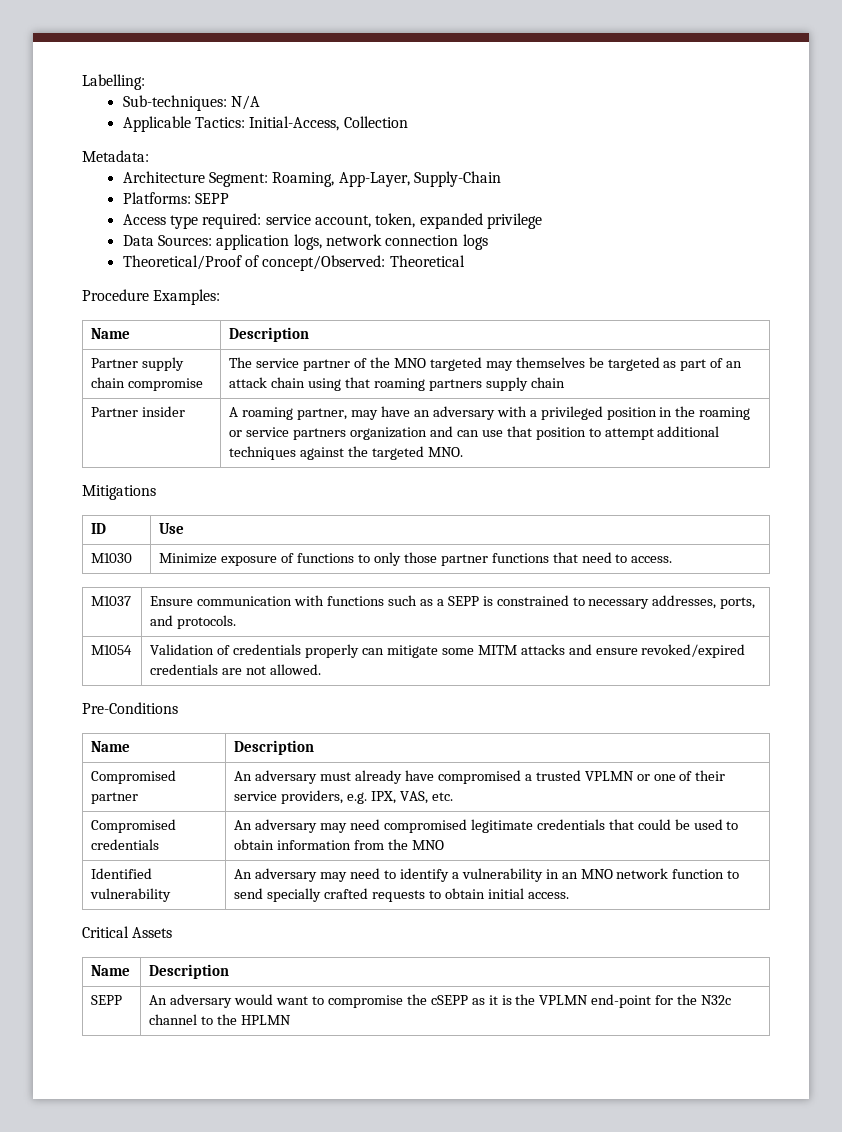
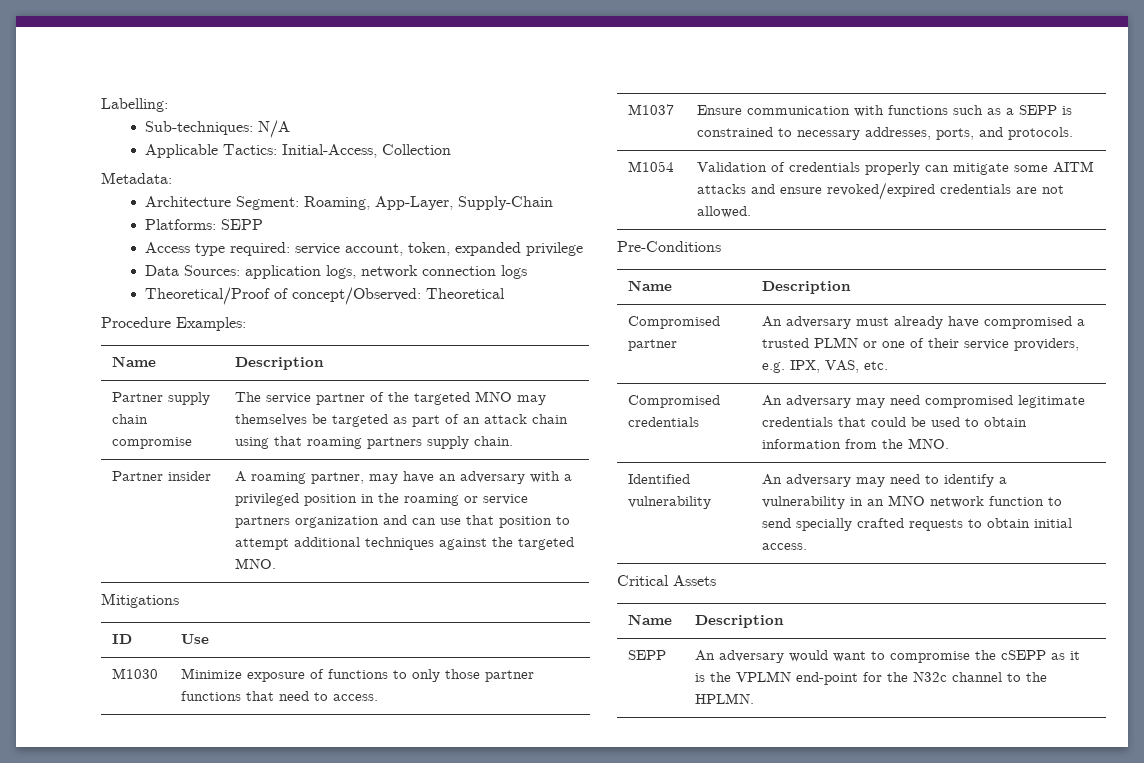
[393,357,482,371] MNO targeted -> [414,391,513,405] targeted MNO
[530,377,565,388] chain -> [474,436,514,446] chain.
[477,645,517,655] MITM -> [1053,161,1095,173] AITM
[584,771,634,781] VPLMN -> [814,337,859,348] PLMN
[412,840,445,850] MNO -> [908,438,950,449] MNO.
[241,1015,292,1025] HPLMN -> [695,693,755,704] HPLMN.

